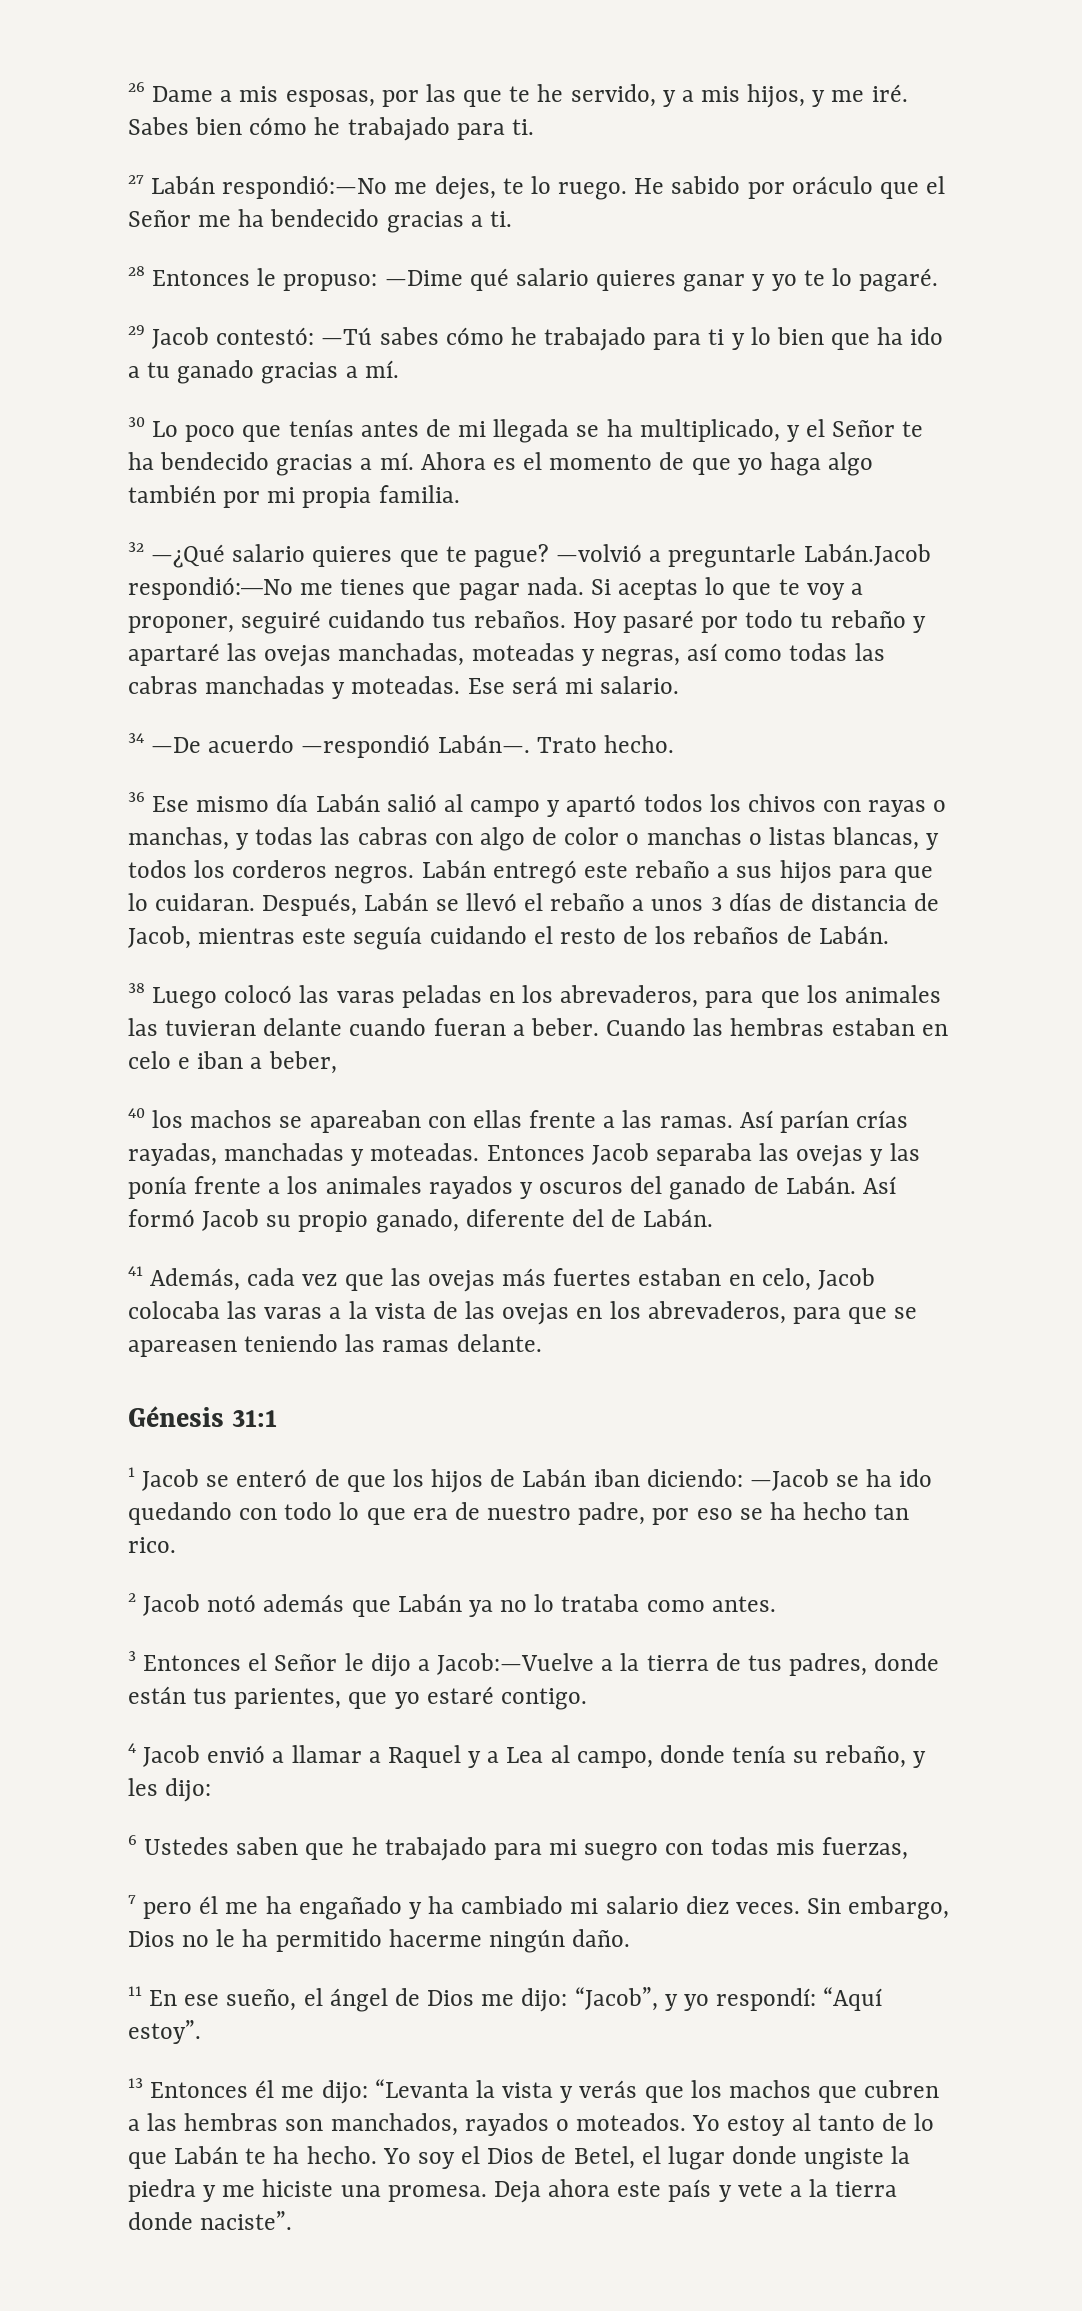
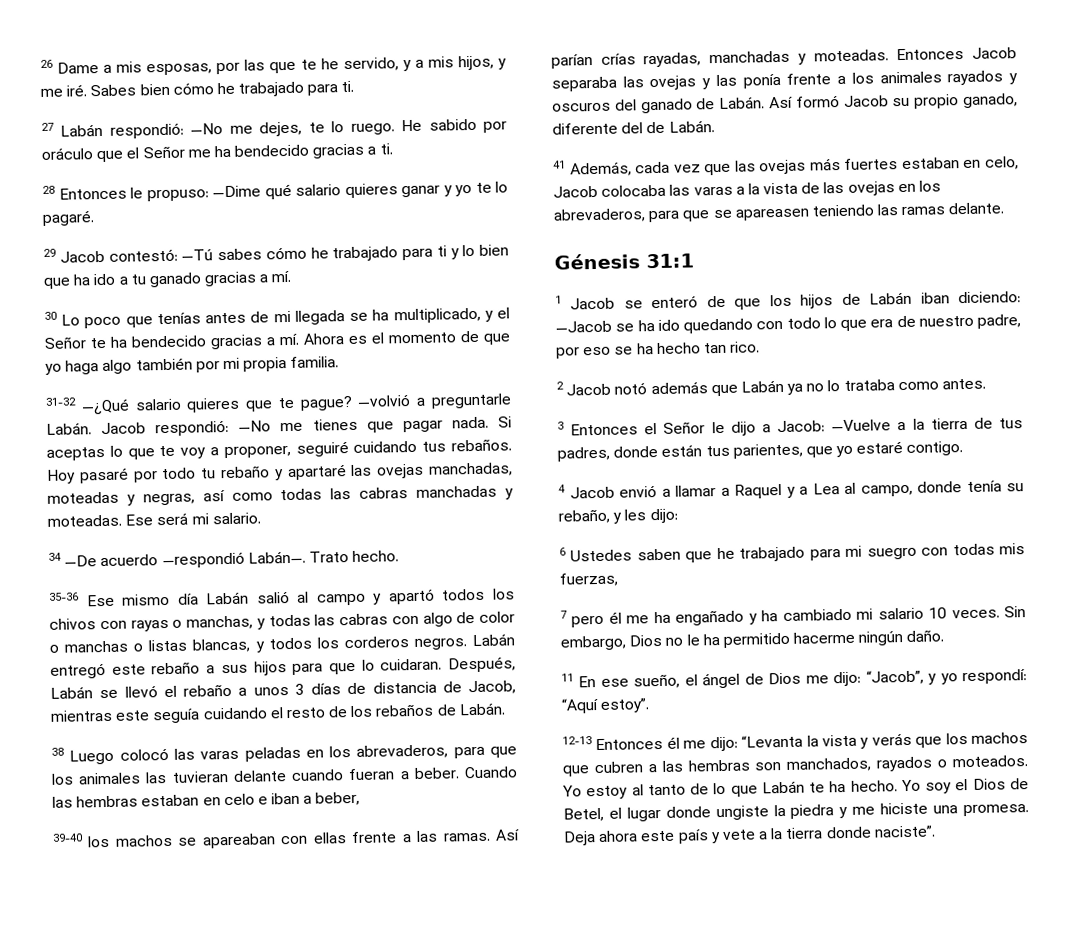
[222,176,388,199] respondió:—No -> [109,122,224,139] respondió: —No
[128,542,144,552] 32 -> [45,397,76,406] 31-32
[803,544,931,566] [128,577,293,600] Labán.Jacob respondió:―No -> [46,419,272,437] Labán. Jacob respondió: —No
[128,792,145,802] 36 -> [48,592,79,601] 35-36
[128,1108,145,1118] 40 -> [52,833,83,842] 39-40
[437,1653,595,1675] Jacob:—Vuelve -> [777,419,892,433] Jacob: —Vuelve
[685,1896,729,1914] diez -> [928,607,948,619] 10
[128,2078,143,2088] 13 -> [562,736,592,745] 12-13

